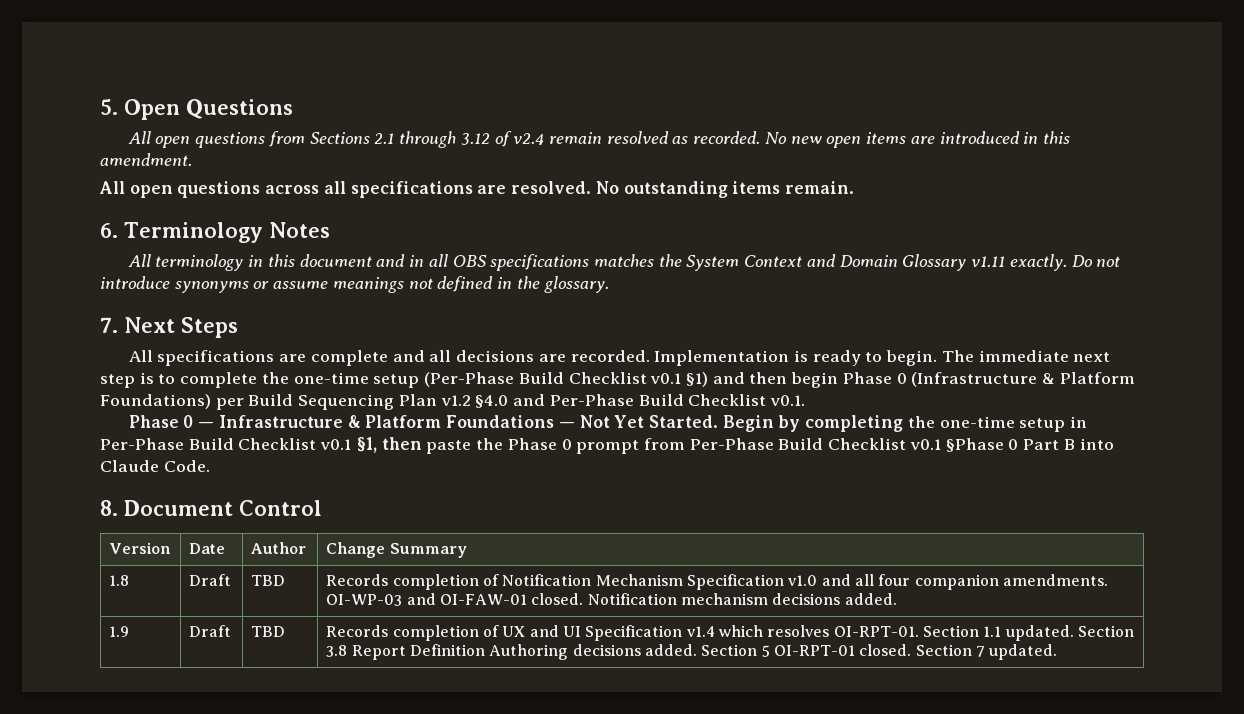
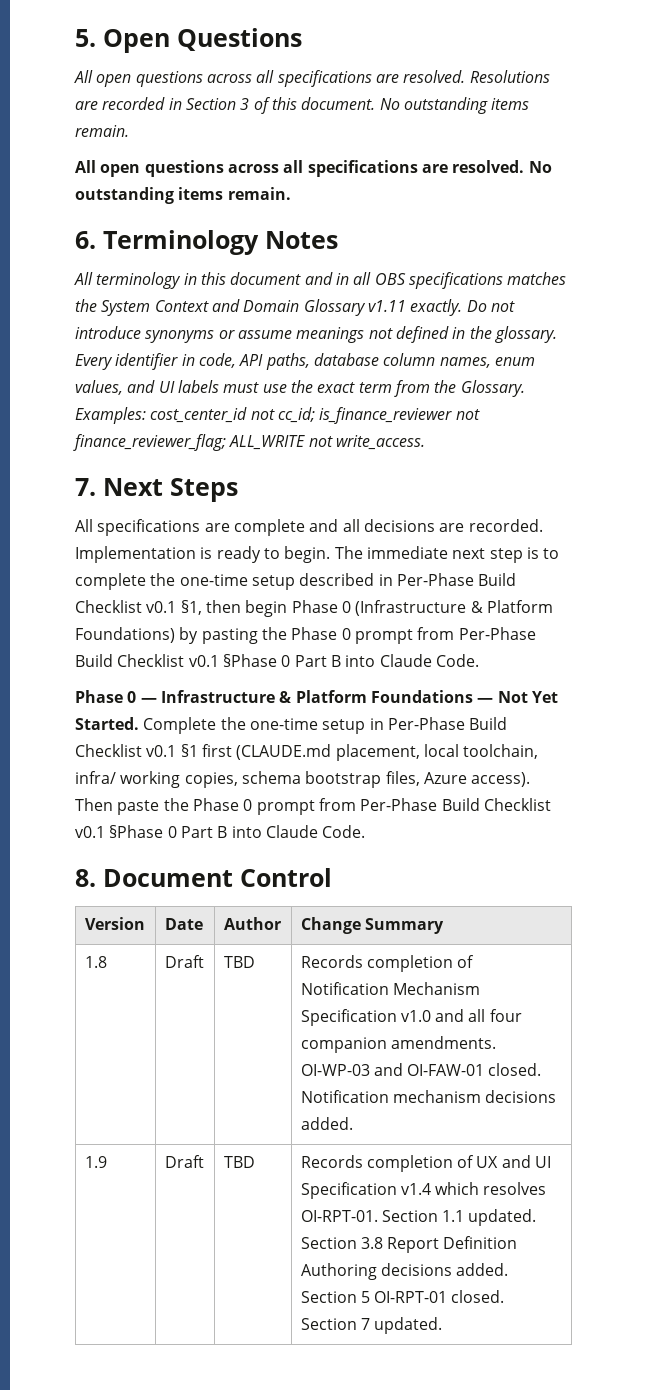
[268,131,1070,148] [100,153,192,166] from Sections 2.1 through 3.12 of v2.4 remain resolved as recorded. No new open items are introduced in this amendment. -> [206,70,550,87] [75,97,530,114] [75,125,129,137] across all specifications are resolved. Resolutions are recorded in Section 3 of this document. No outstanding items remain.
(609, 284) none -> [75,353,535,370] [75,380,525,397] [75,407,480,424] [73,434,425,451] Every identifier in code, API paths, database column names, enum values, and UI labels must use the exact term from the Glossary. Examples: cost_center_id not cc_id; is_finance_reviewer not finance_reviewer_flag; ALL_WRITE not write_access.
[424,372,745,387] (Per-Phase Build Checklist v0.1 §1) and -> [299,573,517,586] [75,600,202,615] described in Per-Phase Build Checklist v0.1 §1,
[215,394,805,410] per Build Sequencing Plan v1.2 §4.0 and Per-Phase Build Checklist v0.1. -> [179,627,536,644] [75,654,479,667] by pasting the Phase 0 prompt from Per-Phase Build Checklist v0.1 §Phase 0 Part B into Claude Code.
[722,415,904,432] Begin by completing -> [143,717,217,734] Complete
[355,437,422,453] §1, then -> [180,744,539,761] [75,771,531,788] [75,798,113,811] §1 first (CLAUDE.md placement, local toolchain, infra/ working copies, schema bootstrap files, Azure access). Then

